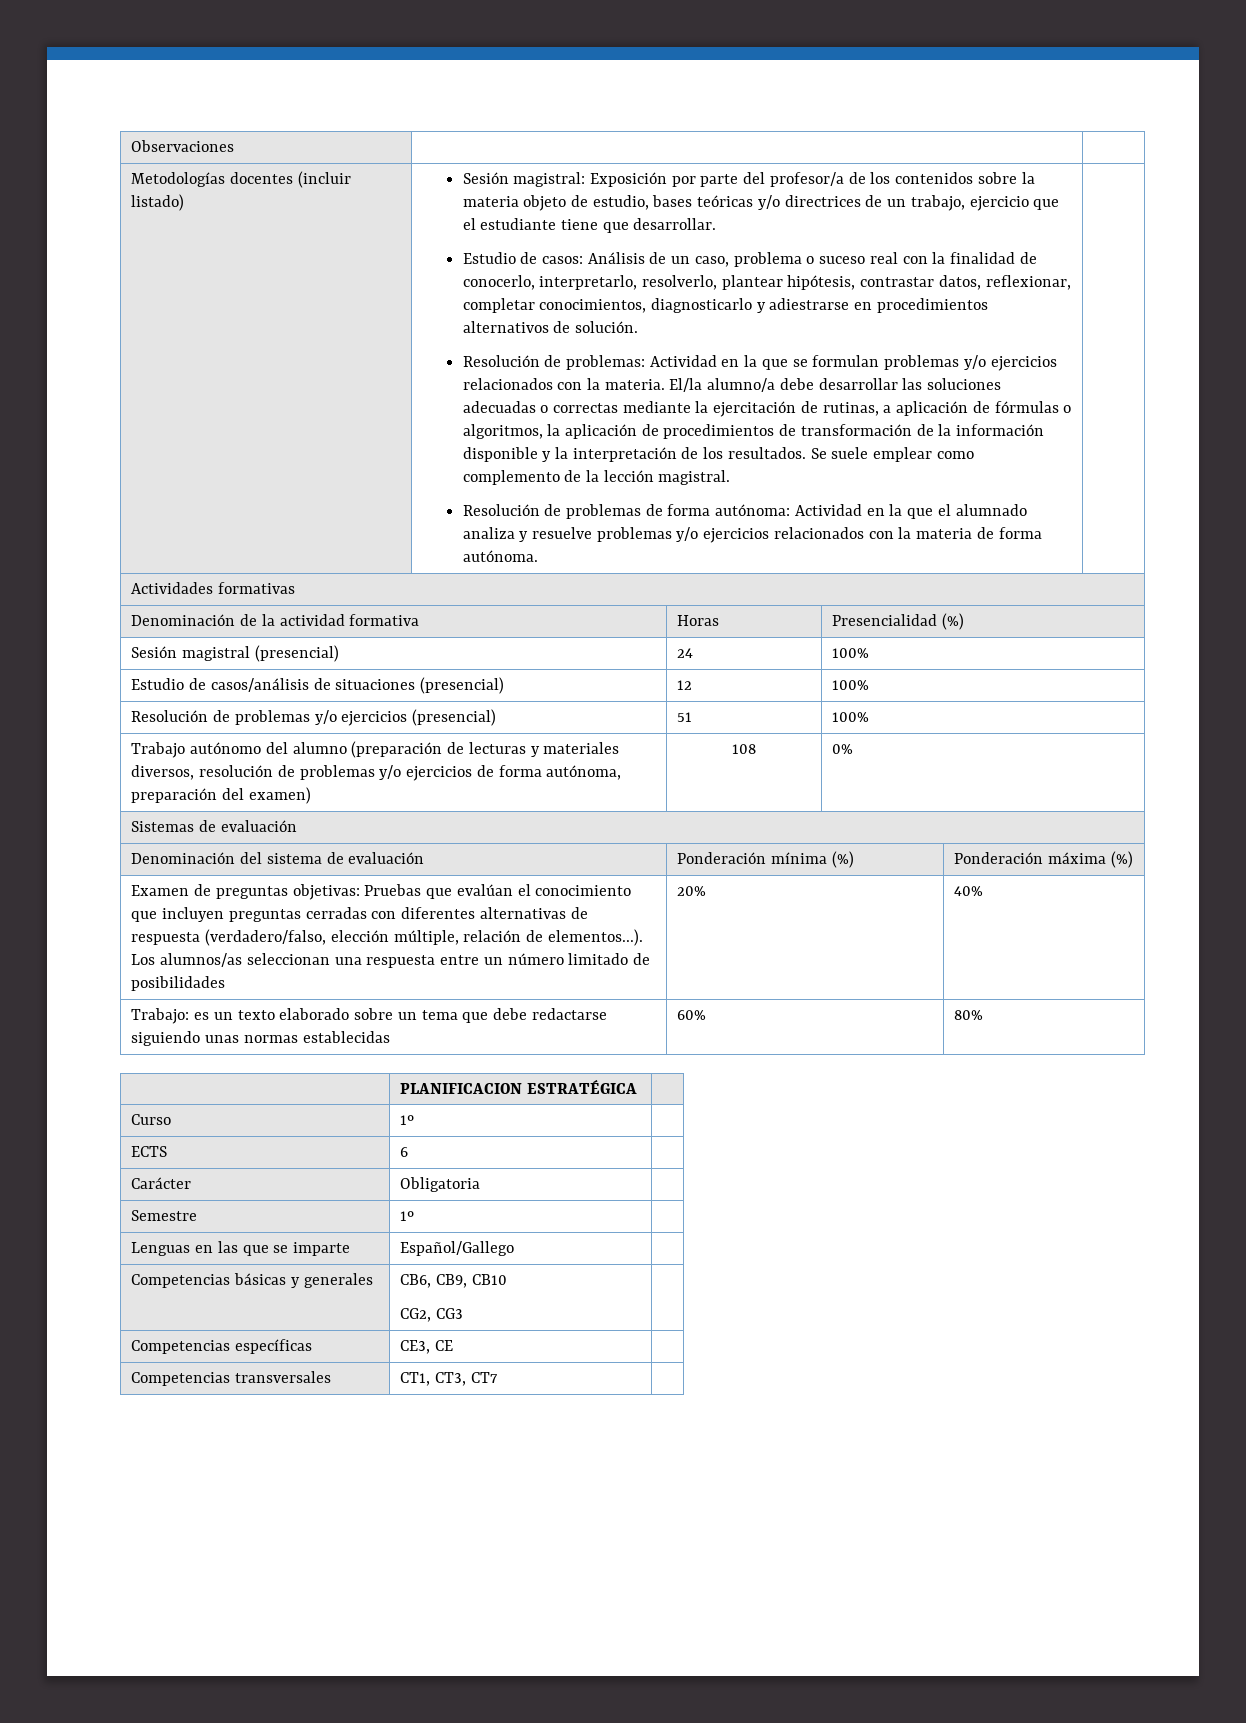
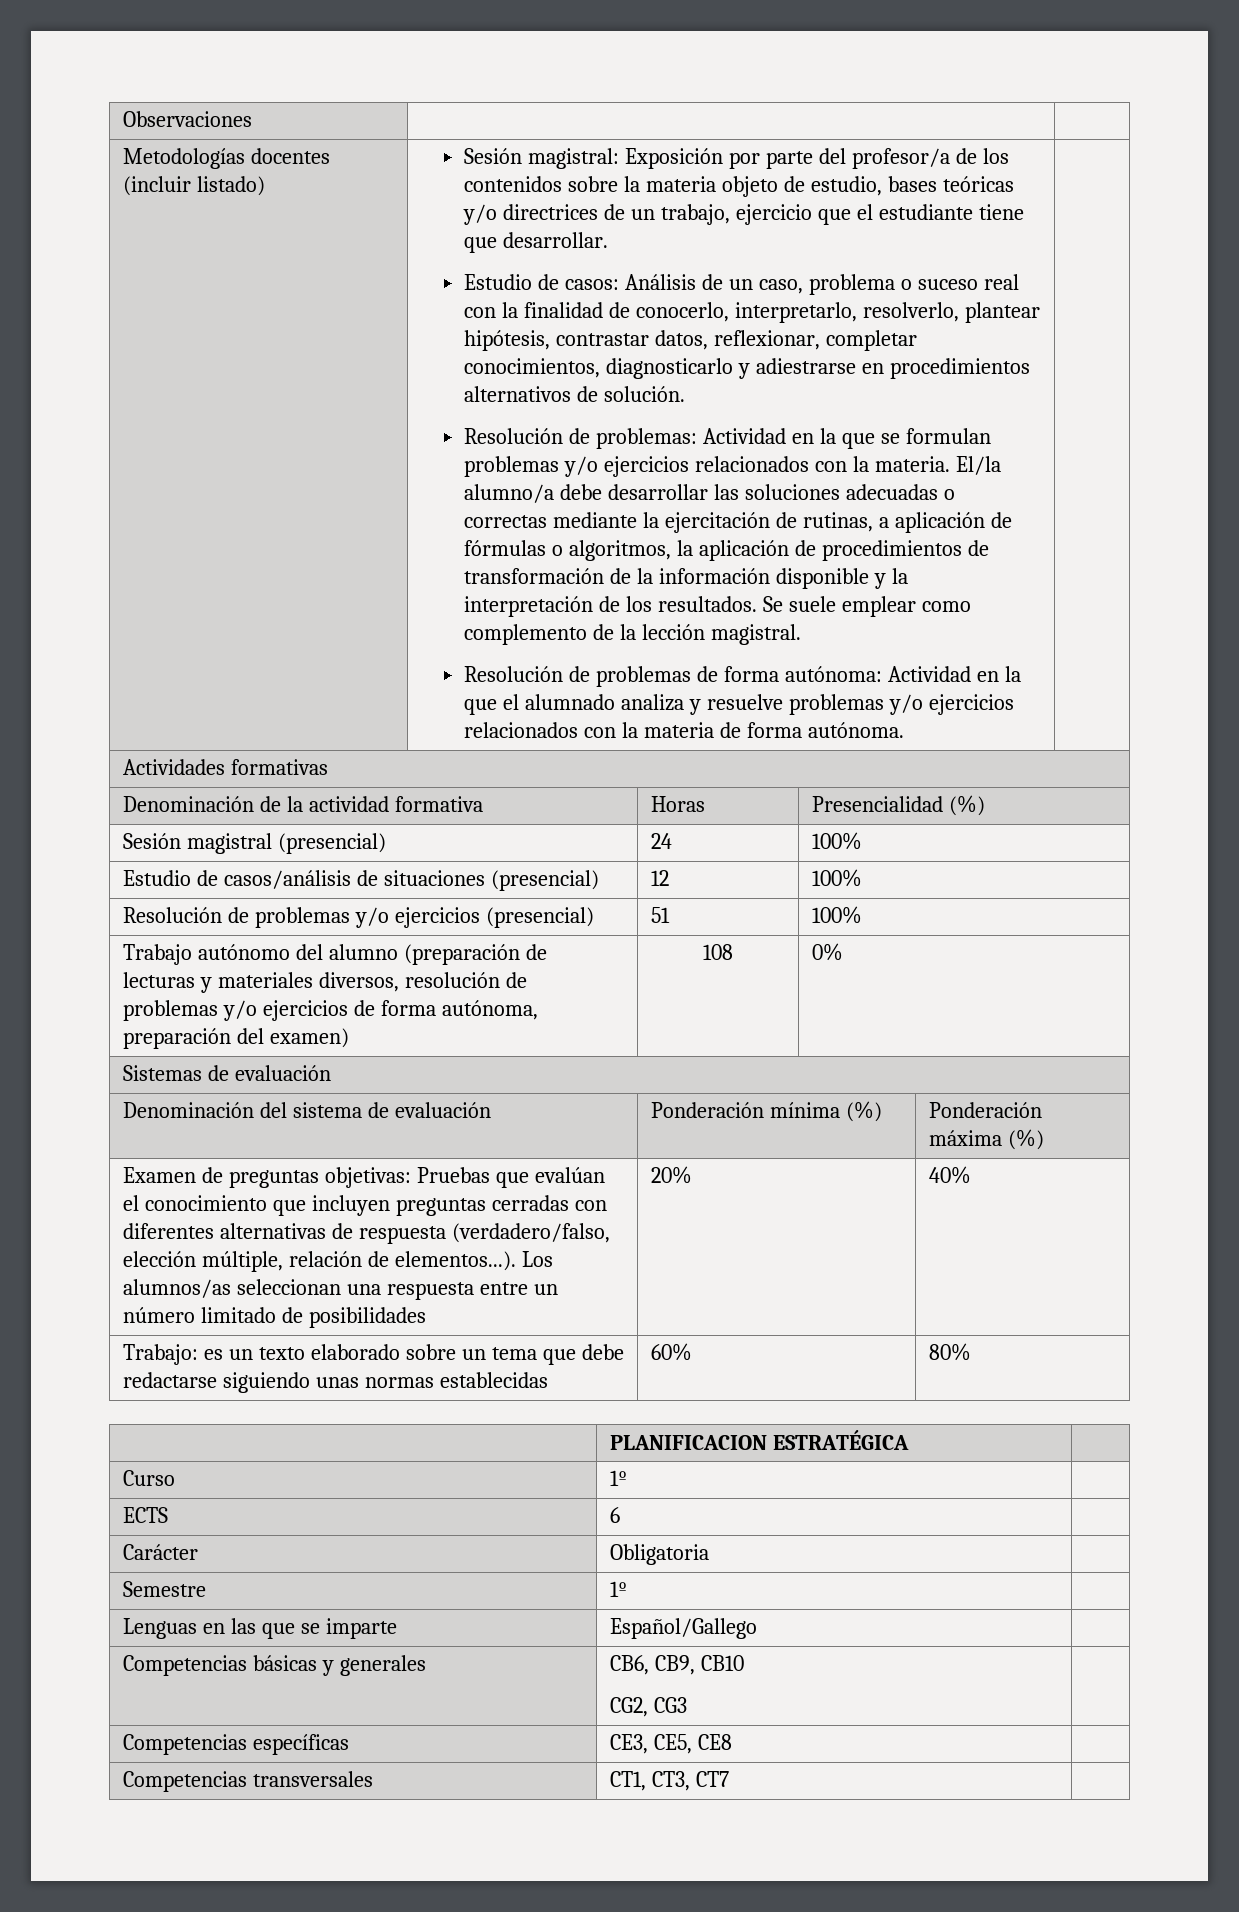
[435,1340,454,1351] CE -> [654,1734,733,1754] CE5, CE8

